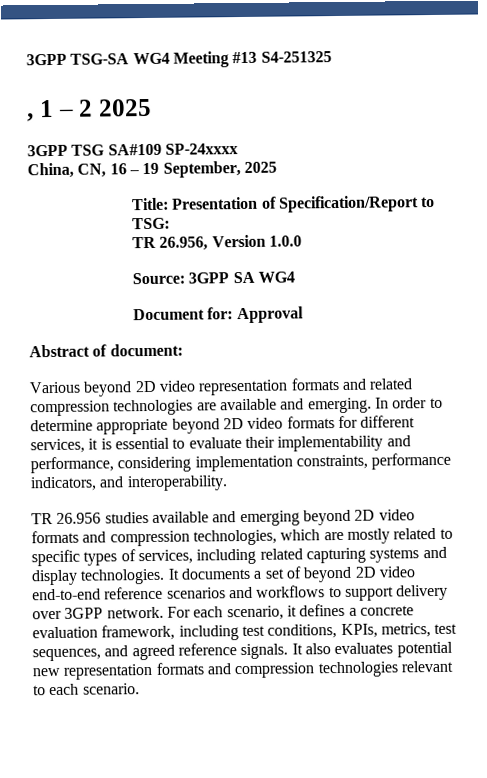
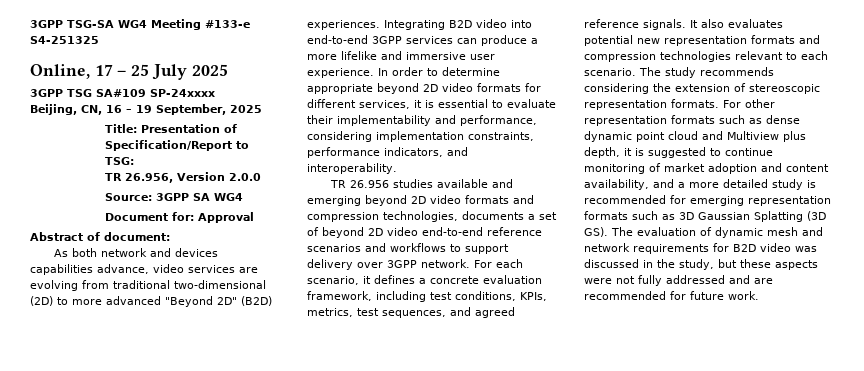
[232,51,258,64] #13 -> [205,20,250,28] #133-e
[27,99,94,122] , 1 – 2 -> [30,64,187,80] Online, 17 – 25 July
[27,162,74,179] China, -> [30,104,77,115] Beijing,
[269,235,303,247] 1.0.0 -> [229,173,261,181] 2.0.0
[29,378,414,397] [30,397,372,417] Various beyond 2D video representation formats and related compression technologies are available and emerging. -> [54,248,219,257] [30,264,258,275] [30,280,266,291] [30,296,272,307] [307,19,532,30] [307,35,538,46] [307,51,495,60] [307,68,374,78] As both network and devices capabilities advance, video services are evolving from traditional two-dimensional (2D) to more advanced "Beyond 2D" (B2D) experiences. Integrating B2D video into end-to-end 3GPP services can produce a more lifelike and immersive user experience.
[280,527,453,544] [31,546,447,567] [31,568,179,586] which are mostly related to specific types of services, including related capturing systems and display technologies. It -> (458, 216) none
(140, 689) none -> [639,67,774,78] [584,83,820,94] [584,99,775,110] [584,115,800,126] [584,131,806,142] [584,147,773,158] [584,163,829,174] [584,179,816,190] [584,195,831,206] [584,211,826,222] [584,227,823,238] [584,243,817,254] [584,259,818,270] [584,275,773,286] [584,291,759,300] The study recommends considering the extension of stereoscopic representation formats. For other representation formats such as dense dynamic point cloud and Multiview plus depth, it is suggested to continue monitoring of market adoption and content availability, and a more detailed study is recommended for emerging representation formats such as 3D Gaussian Splatting (3D GS). The evaluation of dynamic mesh and network requirements for B2D video was discussed in the study, but these aspects were not fully addressed and are recommended for future work.

